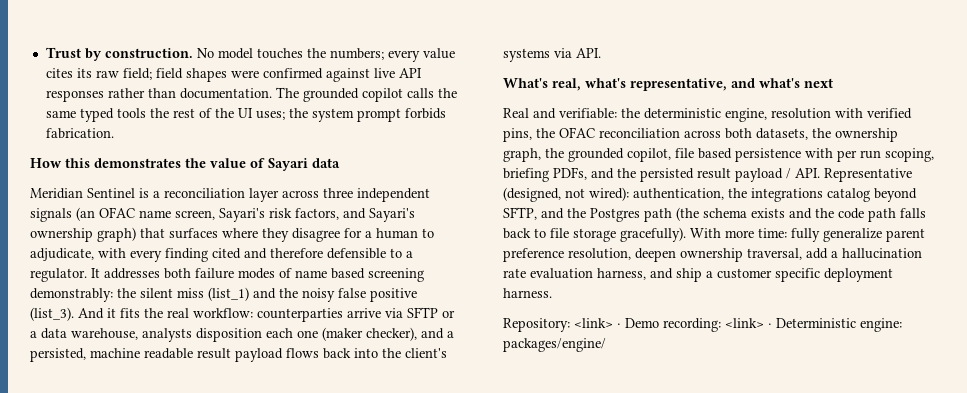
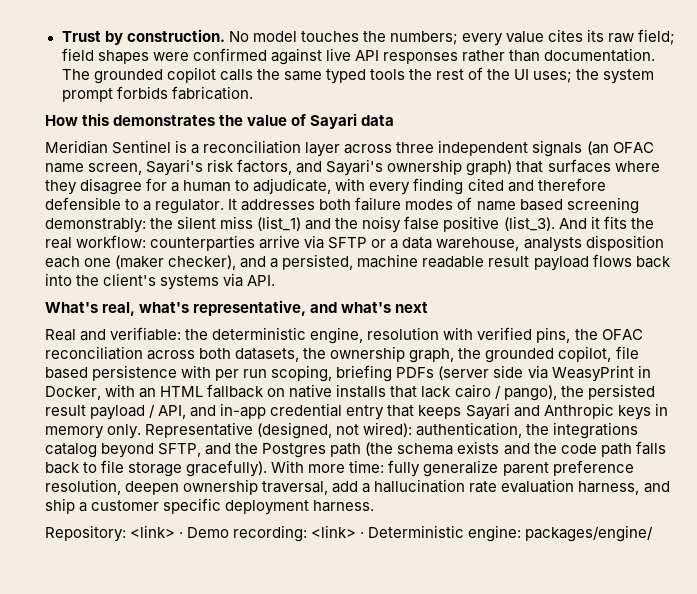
[553,167,614,180] PDFs, and -> [396,365,651,382] [45,384,557,401] PDFs (server side via WeasyPrint in Docker, with an HTML fallback on native installs that lack cairo / pango),
[795,168,820,178] API. -> [158,403,668,420] [45,424,142,439] API, and in-app credential entry that keeps Sayari and Anthropic keys in memory only.

